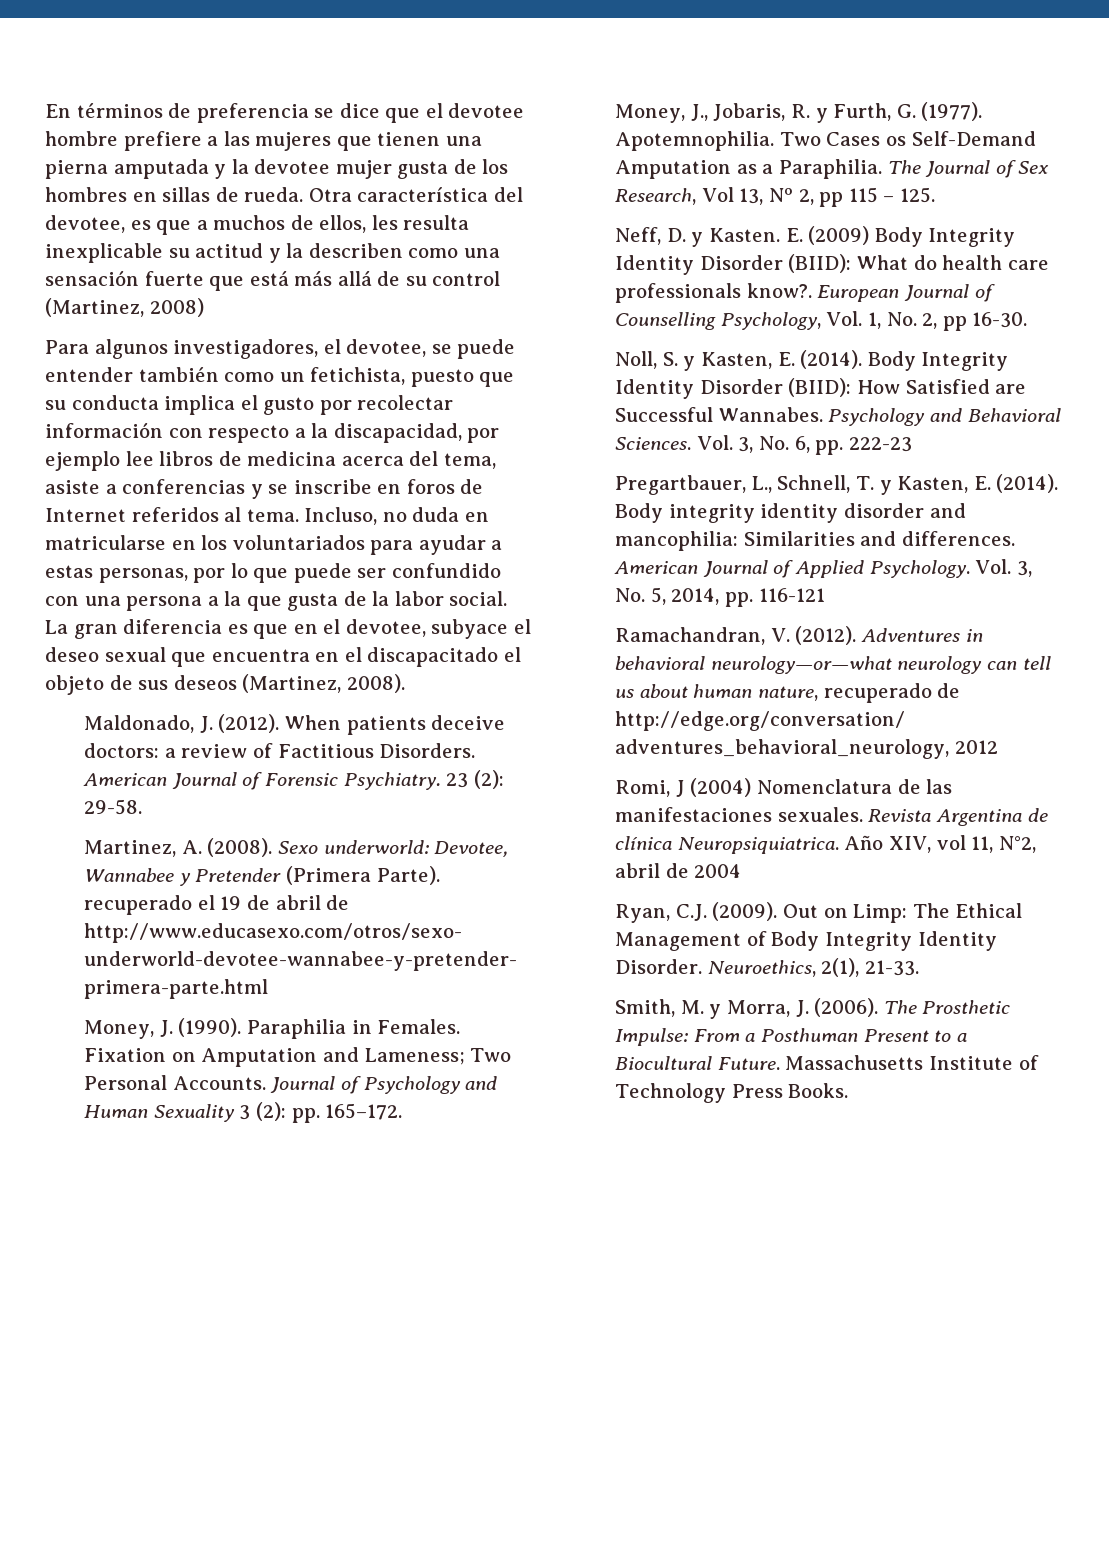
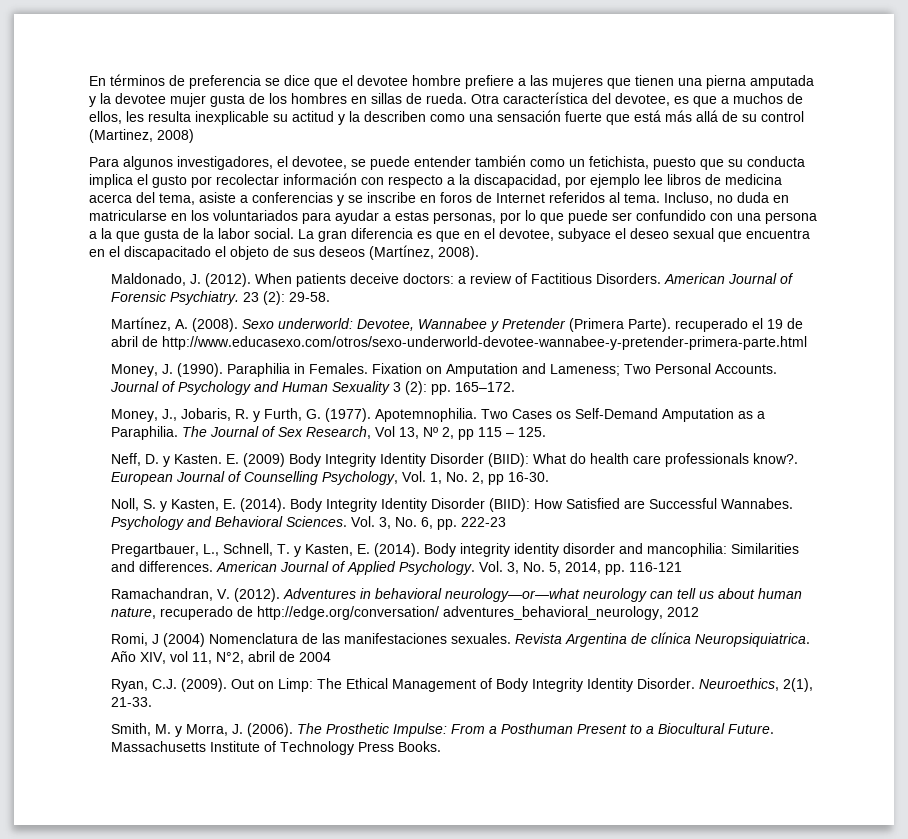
[242,674,342,693] (Martinez, -> [369,245,434,260] (Martínez,
[84,840,177,857] Martinez, -> [110,317,171,331] Martínez,

